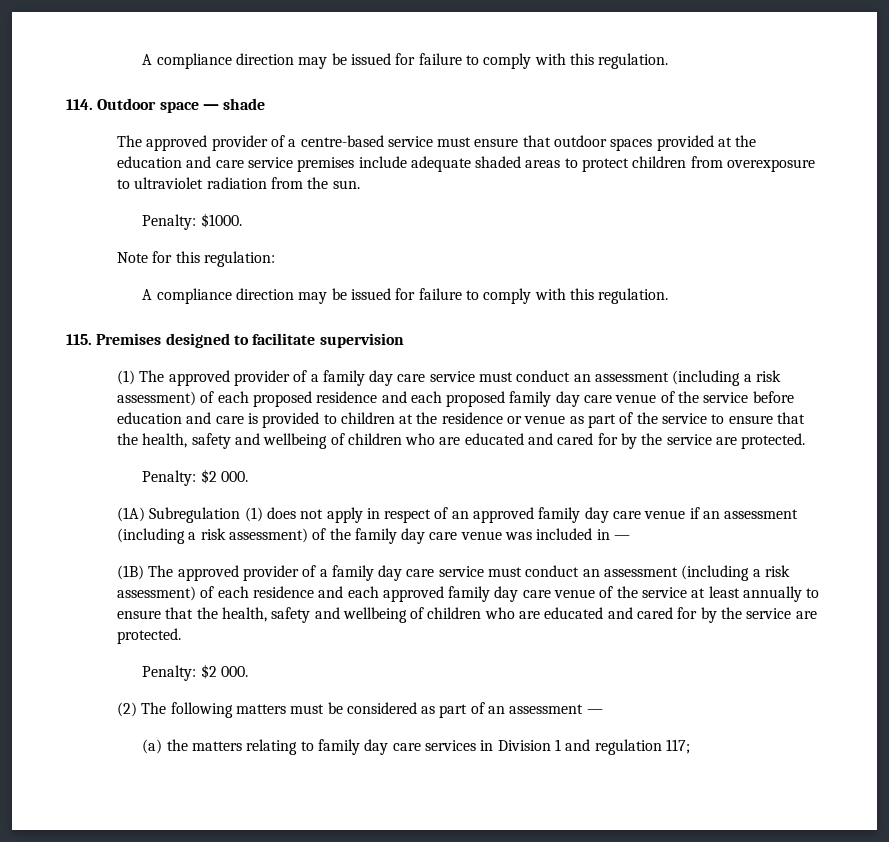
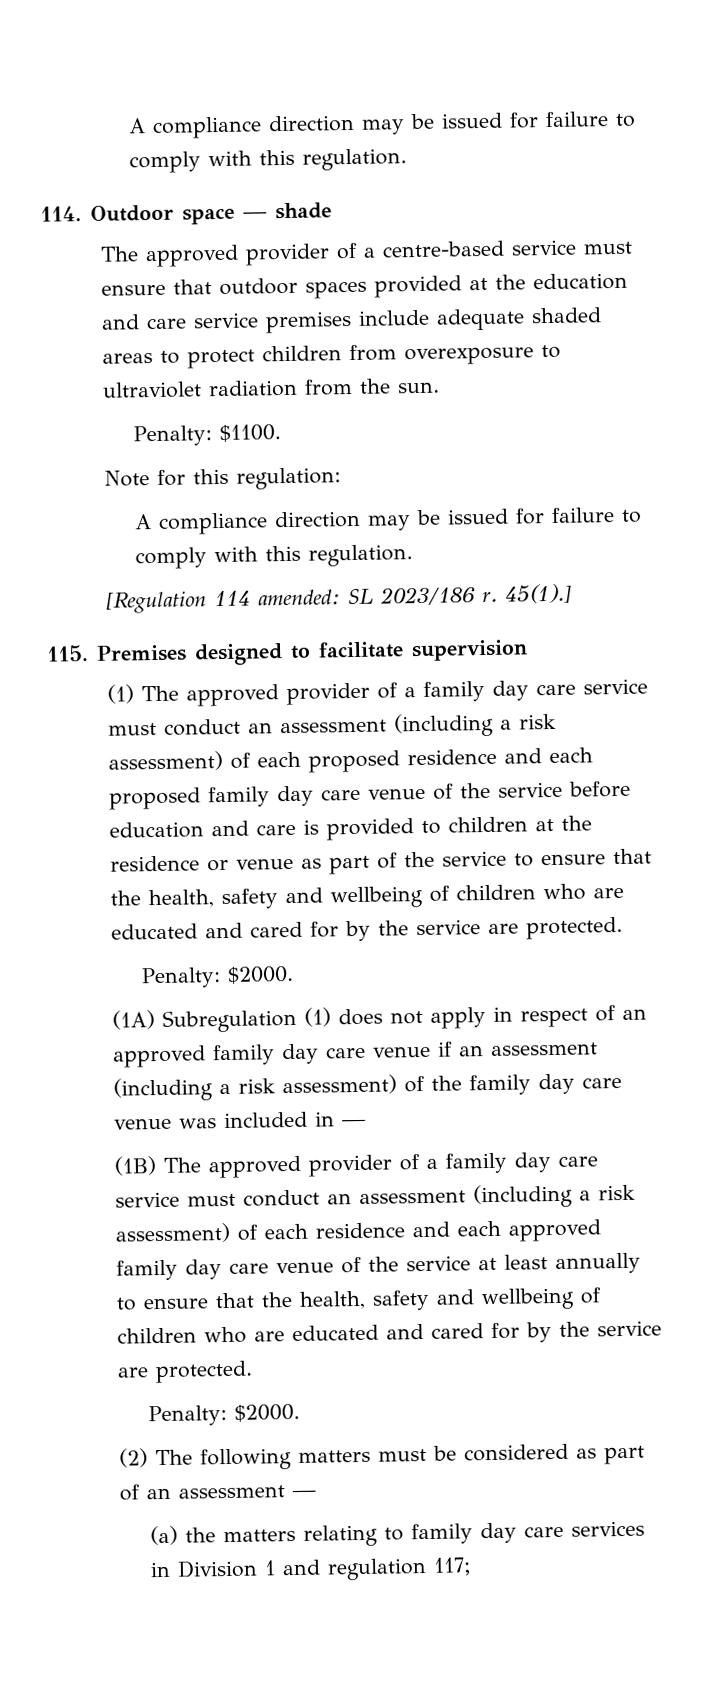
[200,213,242,228] $1000. -> [218,424,281,443] $1100.
(669, 296) none -> [105,583,572,614] // [Regulation 114 amended: SL 2023/186 r. 45(1).]
[200,469,248,484] $2 000. -> [226,965,294,984] $2000.
[200,664,248,679] $2 000. -> [233,1403,300,1422] $2000.

